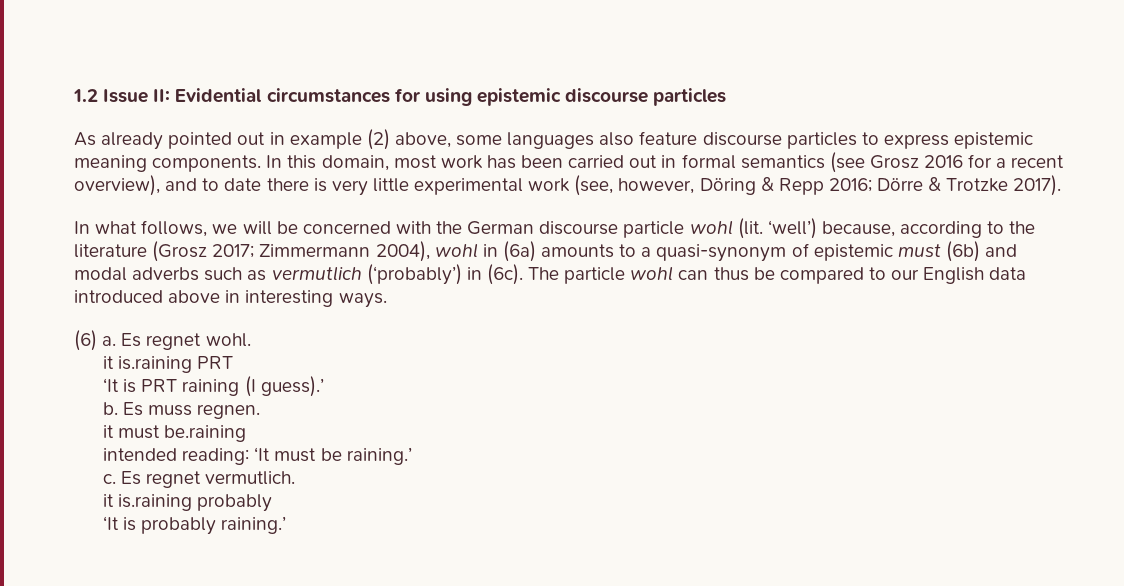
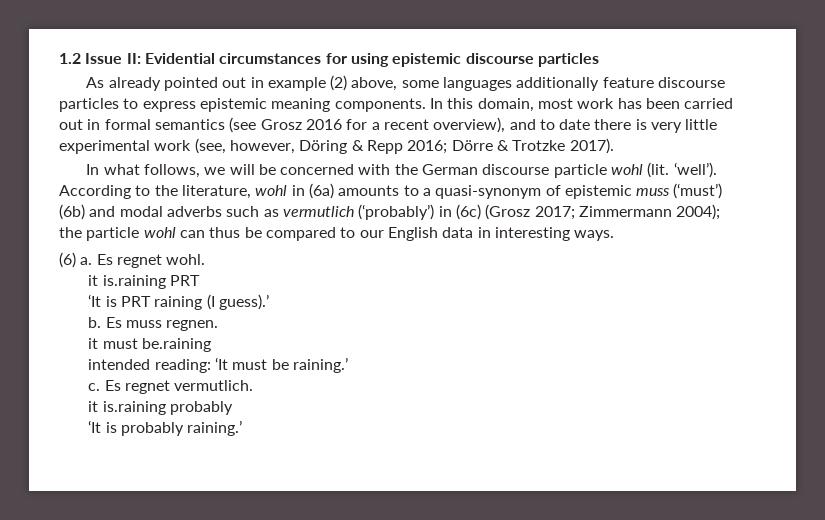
[599,132,635,146] also -> [516,77,600,91] additionally
[767,218,1036,239] [74,241,430,262] ‘well’) because, according to the literature (Grosz 2017; Zimmermann 2004), -> [673,162,717,178] [59,185,251,199] ‘well’). According to the literature,
[897,244,941,257] must -> [636,183,723,199] muss (‘must’)
[486,264,560,285] (6c). The -> [455,204,721,220] [59,227,82,238] (6c) (Grosz 2017; Zimmermann 2004); the
[74,290,221,303] introduced above -> (474, 232) none

